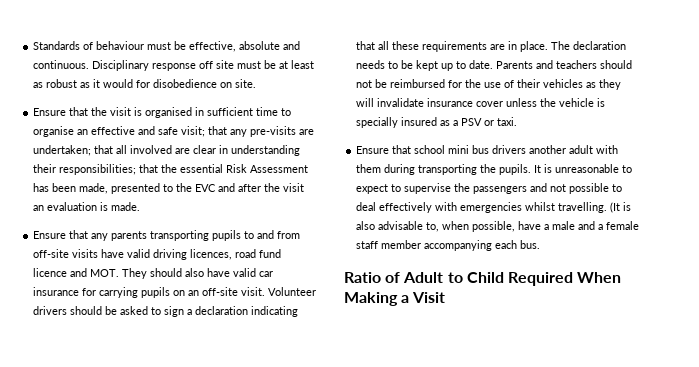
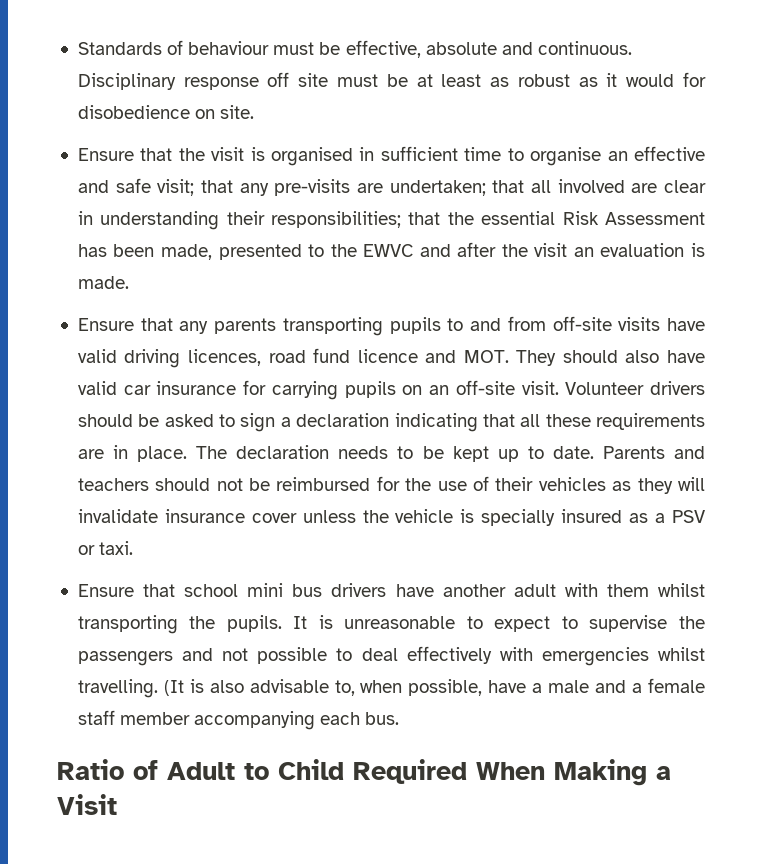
[195,184,217,192] EVC -> [363,244,414,257] EWVC
(527, 149) none -> [395,584,434,597] have
[384,164,416,175] during -> [658,583,706,597] whilst

